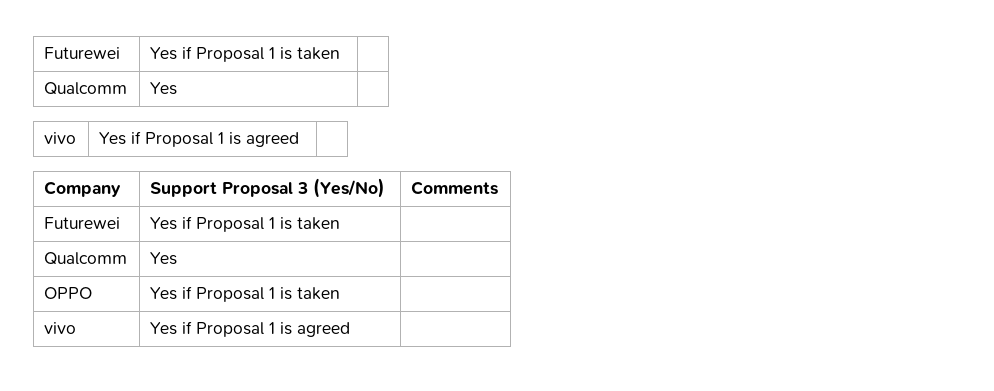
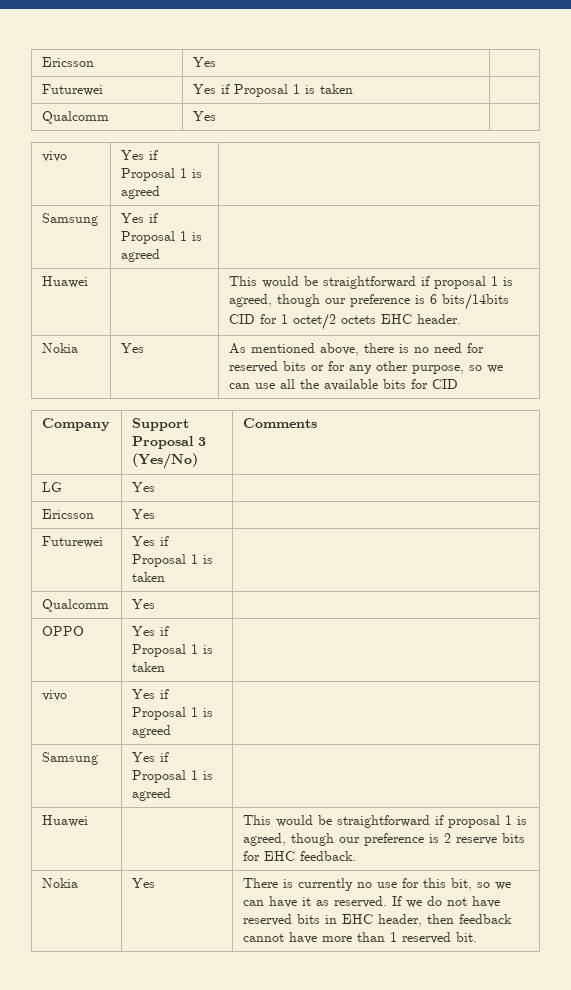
(44, 53) none -> [42,57,95,67] [193,57,217,67] Ericsson | Yes | //
(300, 139) none -> [42,213,99,226] [121,213,159,223] [121,231,203,244] [121,249,161,262] [42,276,89,288] [229,276,514,289] [229,293,510,310] [229,313,462,330] [42,343,79,353] [121,343,145,353] [229,343,485,356] [229,361,504,374] [229,379,459,391] // Samsung | Yes if Proposal 1 is agreed | // Huawei | | This would be straightforward if proposal 1 is agreed, though our preference is 6 bits/14bits CID for 1 octet/2 octets EHC header. // Nokia | Yes | As mentioned above, there is no need for reserved bits or for any other purpose, so we can use all the available bits for CID
(499, 188) none -> [42,482,63,492] [132,482,156,492] [42,509,95,519] [132,509,156,519] // LG | Yes | // Ericsson | Yes |
(351, 329) none -> [42,752,99,765] [132,752,170,762] [132,770,214,783] [132,788,172,801] [42,815,89,827] [243,815,528,828] [243,833,526,846] [243,851,357,861] [42,878,79,888] [132,878,156,888] [243,878,512,891] [243,896,501,908] [243,914,513,927] [243,932,478,944] // Samsung | Yes if Proposal 1 is agreed | // Huawei | | This would be straightforward if proposal 1 is agreed, though our preference is 2 reserve bits for EHC feedback. // Nokia | Yes | There is currently no use for this bit, so we can have it as reserved. If we do not have reserved bits in EHC header, then feedback cannot have more than 1 reserved bit.

